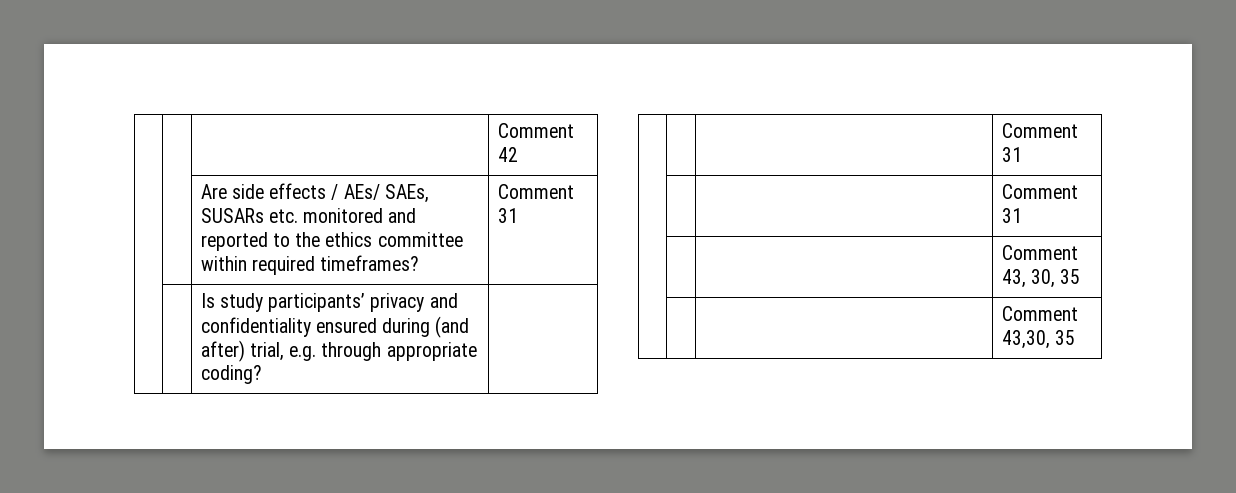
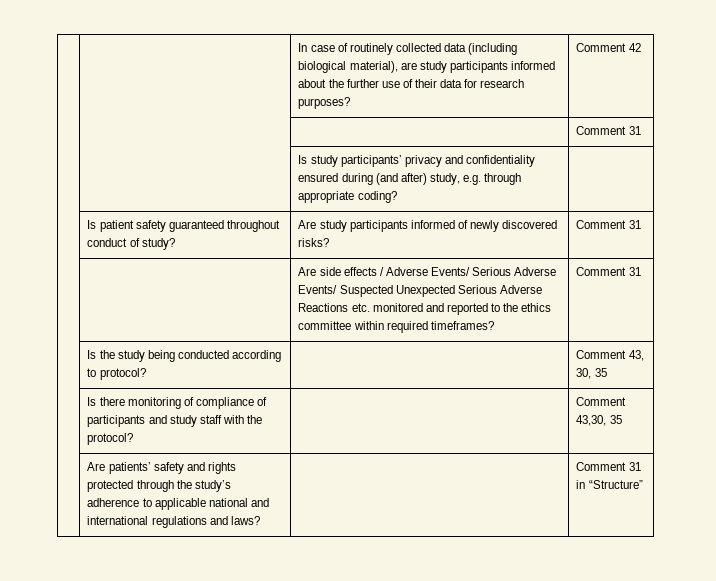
[497,123,574,138] [497,147,518,162] [200,183,429,203] [200,208,264,223] | | | Comment 42 // | | Are side effects / AEs/ SAEs, SUSARs -> [298,43,518,55] [298,61,555,73] [298,79,525,88] [298,97,351,109] [576,43,641,52] [576,126,641,135] [298,155,535,167] [298,173,522,185] [298,191,397,203] [87,220,280,232] [87,238,175,250] [298,220,558,232] [298,238,330,247] [576,220,641,229] [298,267,557,276] [298,285,542,297] [298,303,349,312] | | In case of routinely collected data (including biological material), are study participants informed about the further use of their data for research purposes? | Comment 42 // | | | Comment 31 // | | Is study participants’ privacy and confidentiality ensured during (and after) study, e.g. through appropriate coding? | // | Is patient safety guaranteed throughout conduct of study? | Are study participants informed of newly discovered risks? | Comment 31 // | | Are side effects / Adverse Events/ Serious Adverse Events/ Suspected Unexpected Serious Adverse Reactions
[200,293,458,312] [200,316,470,338] [200,340,477,362] [200,365,262,384] [1001,123,1078,138] [1001,147,1022,162] [1001,184,1078,199] [1001,208,1022,223] [1001,245,1078,260] [1001,269,1081,288] [1001,306,1078,321] [1001,330,1075,349] | Is study participants’ privacy and confidentiality ensured during (and after) trial, e.g. through appropriate coding? | // | | | Comment 31 // | | | Comment 31 // | | | Comment 43, 30, 35 // | | | Comment 43,30, 35 -> [87,350,281,362] [87,368,146,380] [576,350,644,361] [576,368,607,379] [87,397,267,409] [87,415,262,427] [87,433,134,445] [576,397,627,406] [576,415,622,426] [87,462,236,474] [87,480,231,492] [87,498,269,510] [87,516,260,528] [576,462,641,471] [576,480,643,489] Is the study being conducted according to protocol? | | Comment 43, 30, 35 // | Is there monitoring of compliance of participants and study staff with the protocol? | | Comment 43,30, 35 // | Are patients’ safety and rights protected through the study’s adherence to applicable national and international regulations and laws? | | Comment 31 in “Structure”

